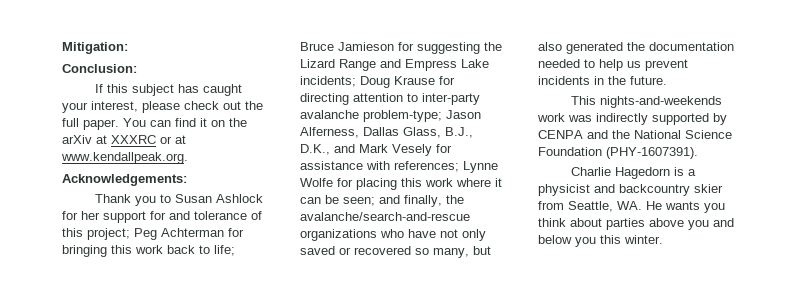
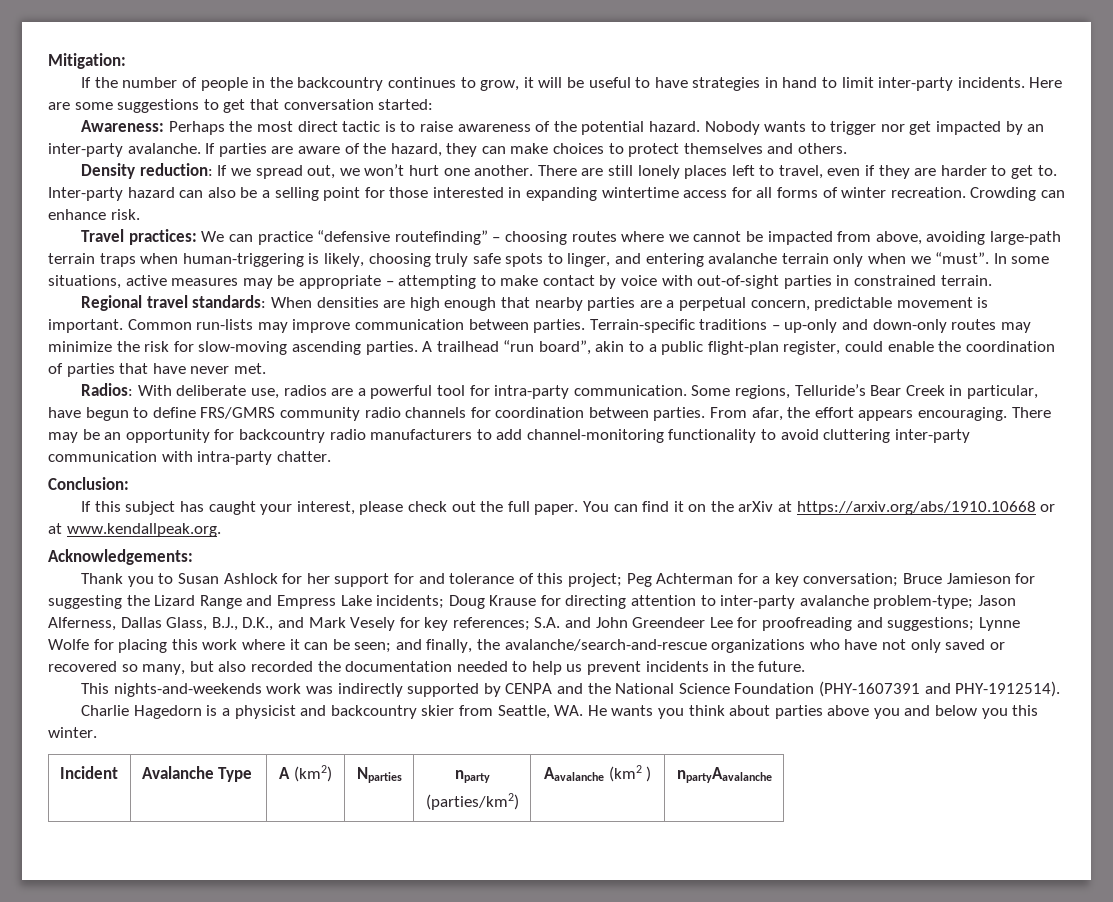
(128, 48) none -> [81,77,1063,91] [48,99,434,113] [81,120,1045,135] [48,143,848,157] [81,163,1057,179] [48,187,1065,201] [48,209,140,220] [81,229,1061,245] [48,252,1050,267] [48,275,992,289] [81,295,989,311] [48,319,1031,333] [48,340,1055,355] [48,363,266,377] [81,383,1038,399] [48,407,1051,421] [48,429,970,443] [48,451,331,465] // If the number of people in the backcountry continues to grow, it will be useful to have strategies in hand to limit inter-party incidents. Here are some suggestions to get that conversation started: // Awareness: Perhaps the most direct tactic is to raise awareness of the potential hazard. Nobody wants to trigger nor get impacted by an inter-party avalanche. If parties are aware of the hazard, they can make choices to protect themselves and others. // Density reduction: If we spread out, we won’t hurt one another. There are still lonely places left to travel, even if they are harder to get to. Inter-party hazard can also be a selling point for those interested in expanding wintertime access for all forms of winter recreation. Crowding can enhance risk. // Travel practices: We can practice “defensive routefinding” – choosing routes where we cannot be impacted from above, avoiding large-path terrain traps when human-triggering is likely, choosing truly safe spots to linger, and entering avalanche terrain only when we “must”. In some situations, active measures may be appropriate – attempting to make contact by voice with out-of-sight parties in constrained terrain. // Regional travel standards: When densities are high enough that nearby parties are a perpetual concern, predictable movement is important. Common run-lists may improve communication between parties. Terrain-specific traditions – up-only and down-only routes may minimize the risk for slow-moving ascending parties. A trailhead “run board”, akin to a public flight-plan register, could enable the coordination of parties that have never met. // Radios: With deliberate use, radios are a powerful tool for intra-party communication. Some regions, Telluride’s Bear Creek in particular, have begun to define FRS/GMRS community radio channels for coordination between parties. From afar, the effort appears encouraging. There may be an opportunity for backcountry radio manufacturers to add channel-monitoring functionality to avoid cluttering inter-party communication with intra-party chatter.
[111,135,156,144] XXXRC -> [796,501,1036,515] https://arxiv.org/abs/1910.10668
[62,245,235,257] bringing this work back to life; -> [762,573,899,587] a key conversation;
[300,161,459,172] assistance with references; -> [424,617,975,631] key references; S.A. and John Greendeer Lee for proofreading and suggestions;
[566,42,623,54] generated -> [250,661,313,672] recorded
[606,147,698,159] (PHY-1607391). -> [818,681,1061,697] (PHY-1607391 and PHY-1912514).
(663, 239) none -> [59,766,118,779] [141,766,253,782] [279,765,332,782] [356,767,402,783] [454,770,490,783] [425,793,519,810] [543,765,652,782] [676,767,772,783] // Incident | Avalanche Type | A (km2) | Nparties | nparty // (parties/km2) | Aavalanche (km2 ) | npartyAavalanche

